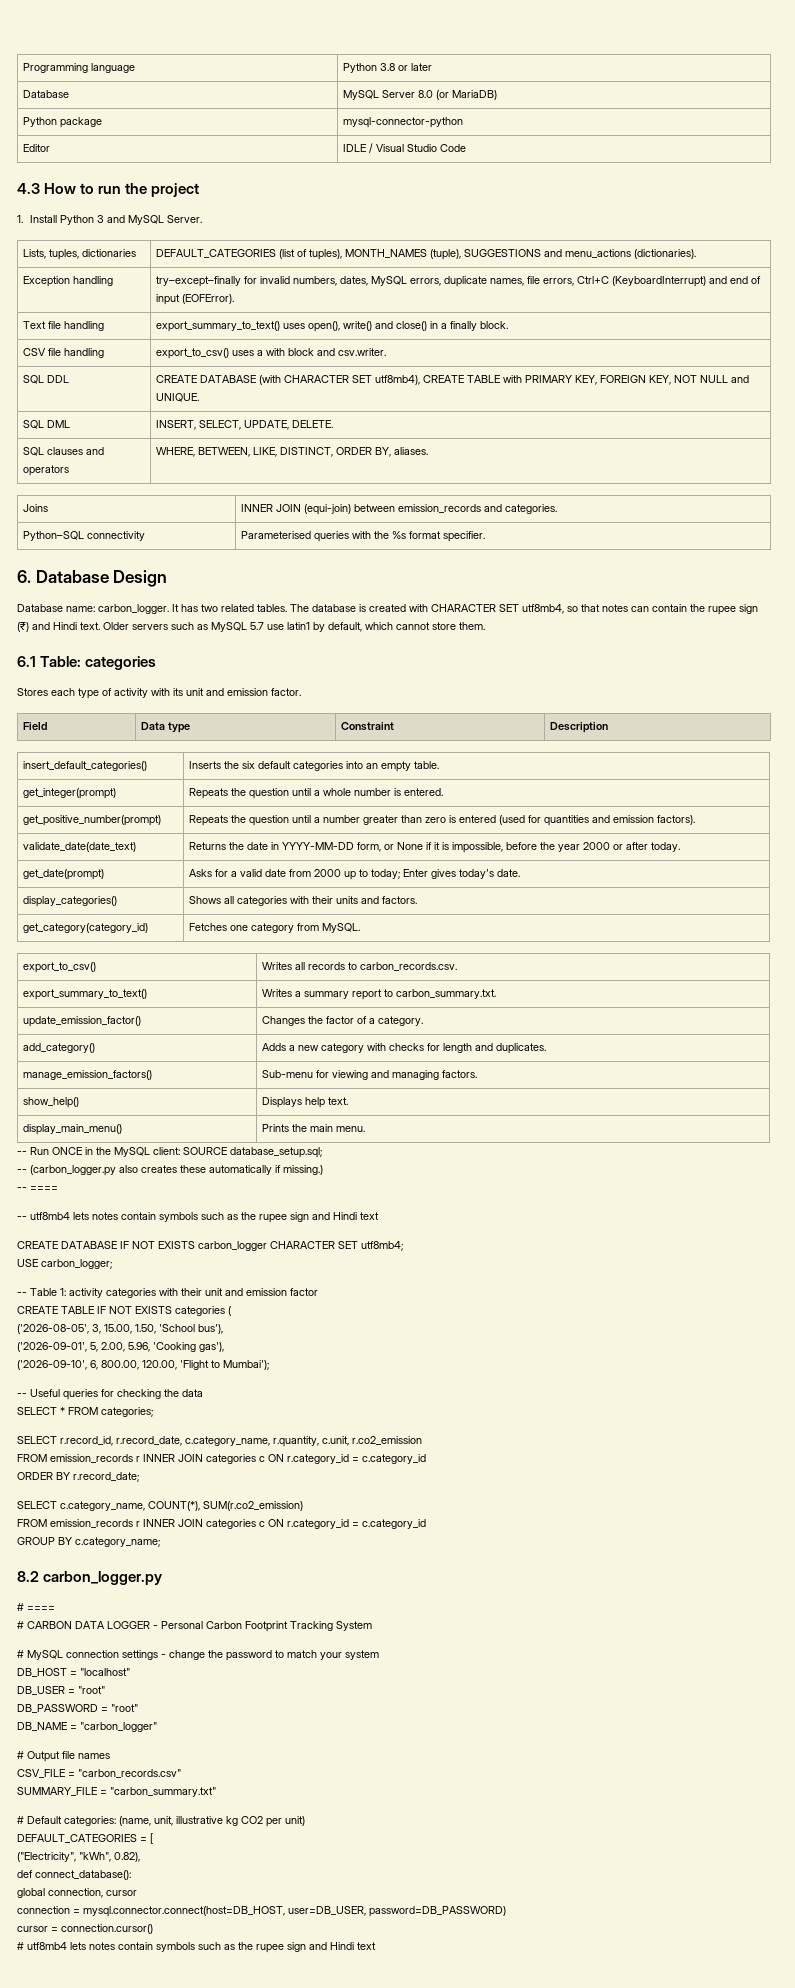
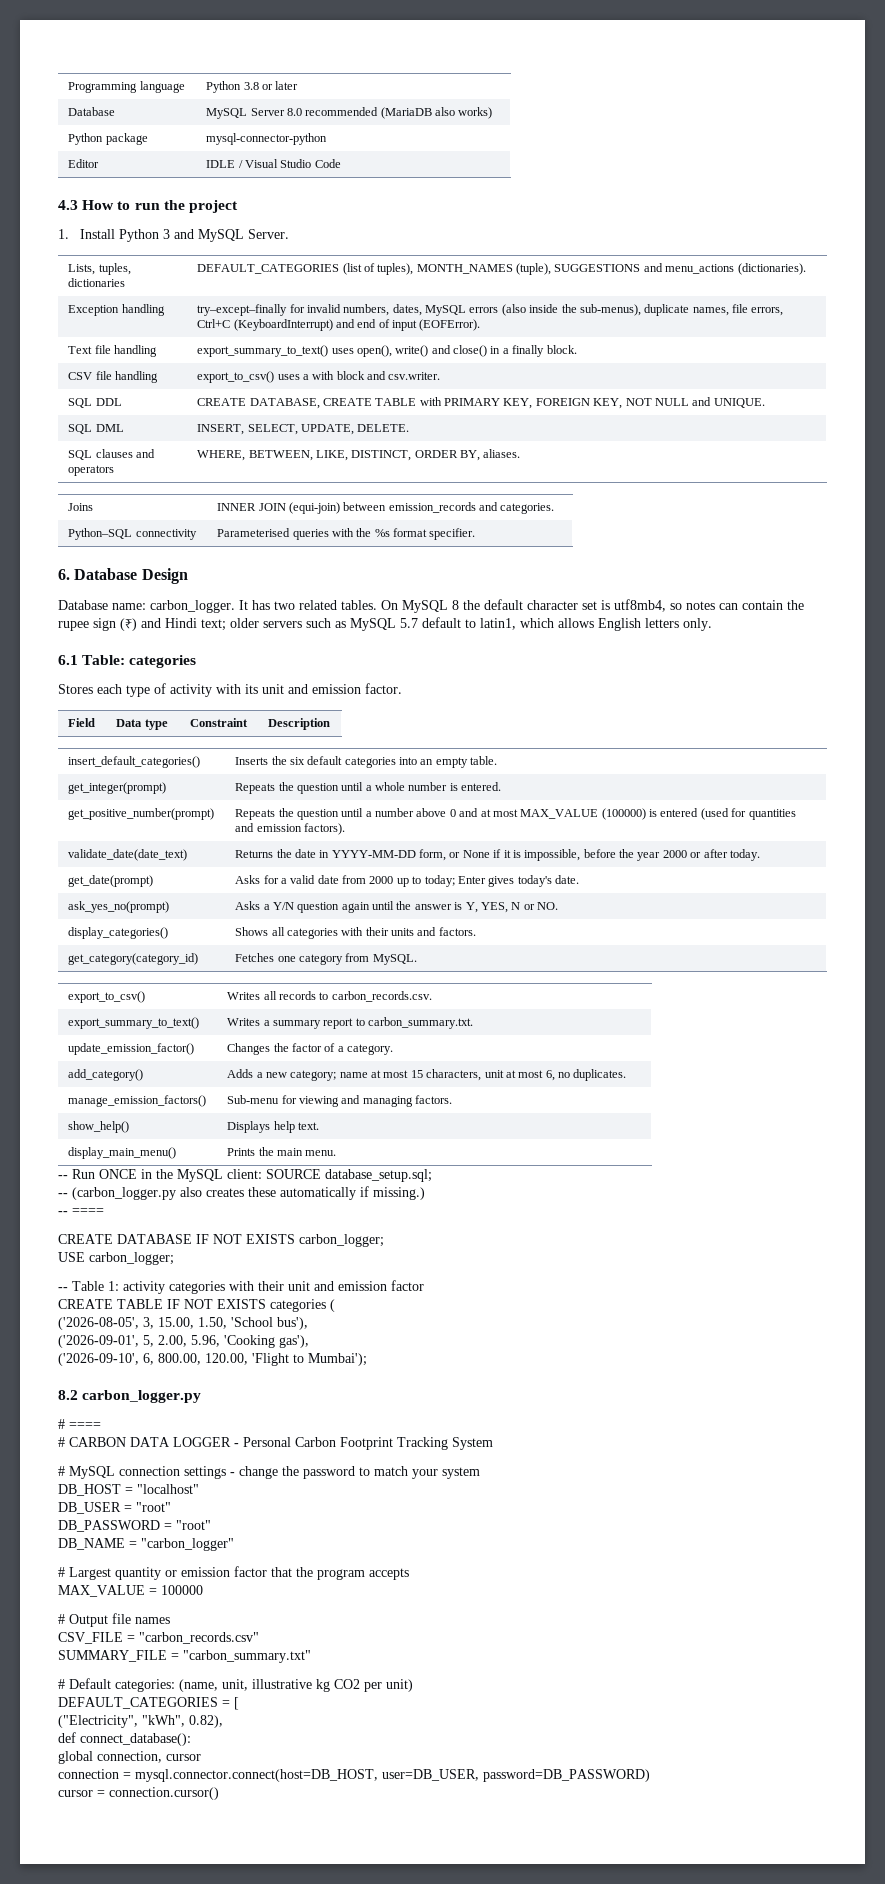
[436,90,498,100] (or MariaDB) -> [305,107,493,119] recommended (MariaDB also works)
[410,278,442,286] errors, -> [469,304,641,316] errors (also inside the sub-menus),
[200,375,421,385] DATABASE (with CHARACTER SET utf8mb4), -> [249,398,320,409] DATABASE,
[290,604,519,612] The database is created with CHARACTER SET -> [381,599,610,613] On MySQL 8 the default character set is
[581,604,600,612] that -> (682, 606) none
[80,622,129,630] text. Older -> [201,618,259,631] text; older
[267,622,485,632] use latin1 by default, which cannot store them. -> [422,617,712,631] default to latin1, which allows English letters only.
[363,815,447,825] greater than zero -> [416,808,646,820] above 0 and at most MAX_VALUE (100000)
(521, 873) none -> [68,901,170,913] [235,901,559,913] // ask_yes_no(prompt) | Asks a Y/N question again until the answer is Y, YES, N or NO.
[321,1043,494,1053] category with checks for length and -> [290,1069,571,1081] category; name at most 15 characters, unit at most 6, no
[17,1212,379,1223] // -- utf8mb4 lets notes contain symbols such as the rupee sign and Hindi text -> (104, 1211) none
[198,1241,403,1251] carbon_logger CHARACTER SET utf8mb4; -> [299,1234,384,1247] carbon_logger;
[17,1389,203,1400] [17,1407,153,1417] [17,1436,422,1447] [17,1454,426,1464] [17,1472,139,1482] [17,1501,303,1511] [17,1519,426,1529] [17,1537,160,1547] // -- Useful queries for checking the data // SELECT * FROM categories; // SELECT r.record_id, r.record_date, c.category_name, r.quantity, c.unit, r.co2_emission // FROM emission_records r INNER JOIN categories c ON r.category_id = c.category_id // ORDER BY r.record_date; // SELECT c.category_name, COUNT(*), SUM(r.co2_emission) // FROM emission_records r INNER JOIN categories c ON r.category_id = c.category_id // GROUP BY c.category_name; -> (367, 1359) none
(157, 1727) none -> [58,1566,409,1580] [58,1585,203,1597] // # Largest quantity or emission factor that the program accepts // MAX_VALUE = 100000
[17,1942,376,1953] // # utf8mb4 lets notes contain symbols such as the rupee sign and Hindi text -> (219, 1793) none

